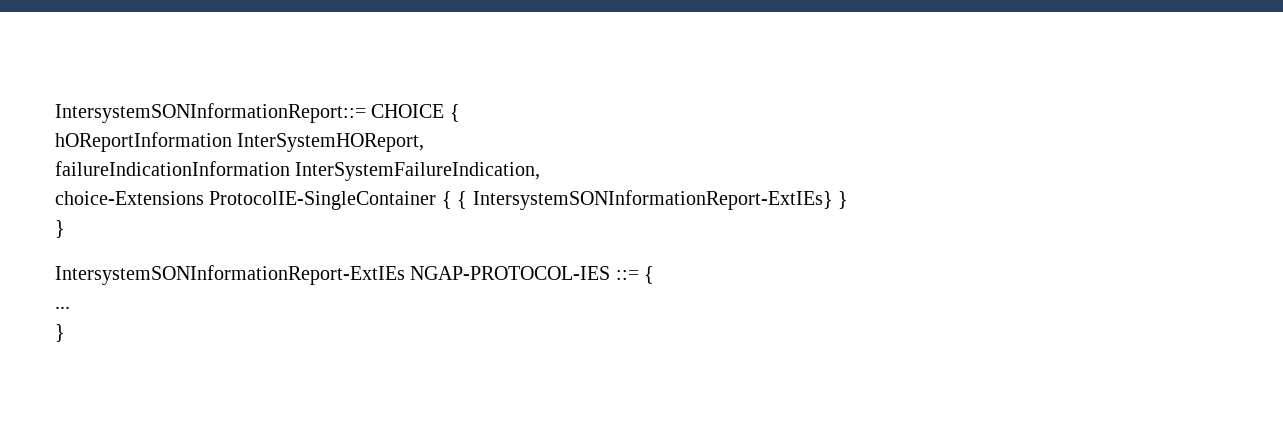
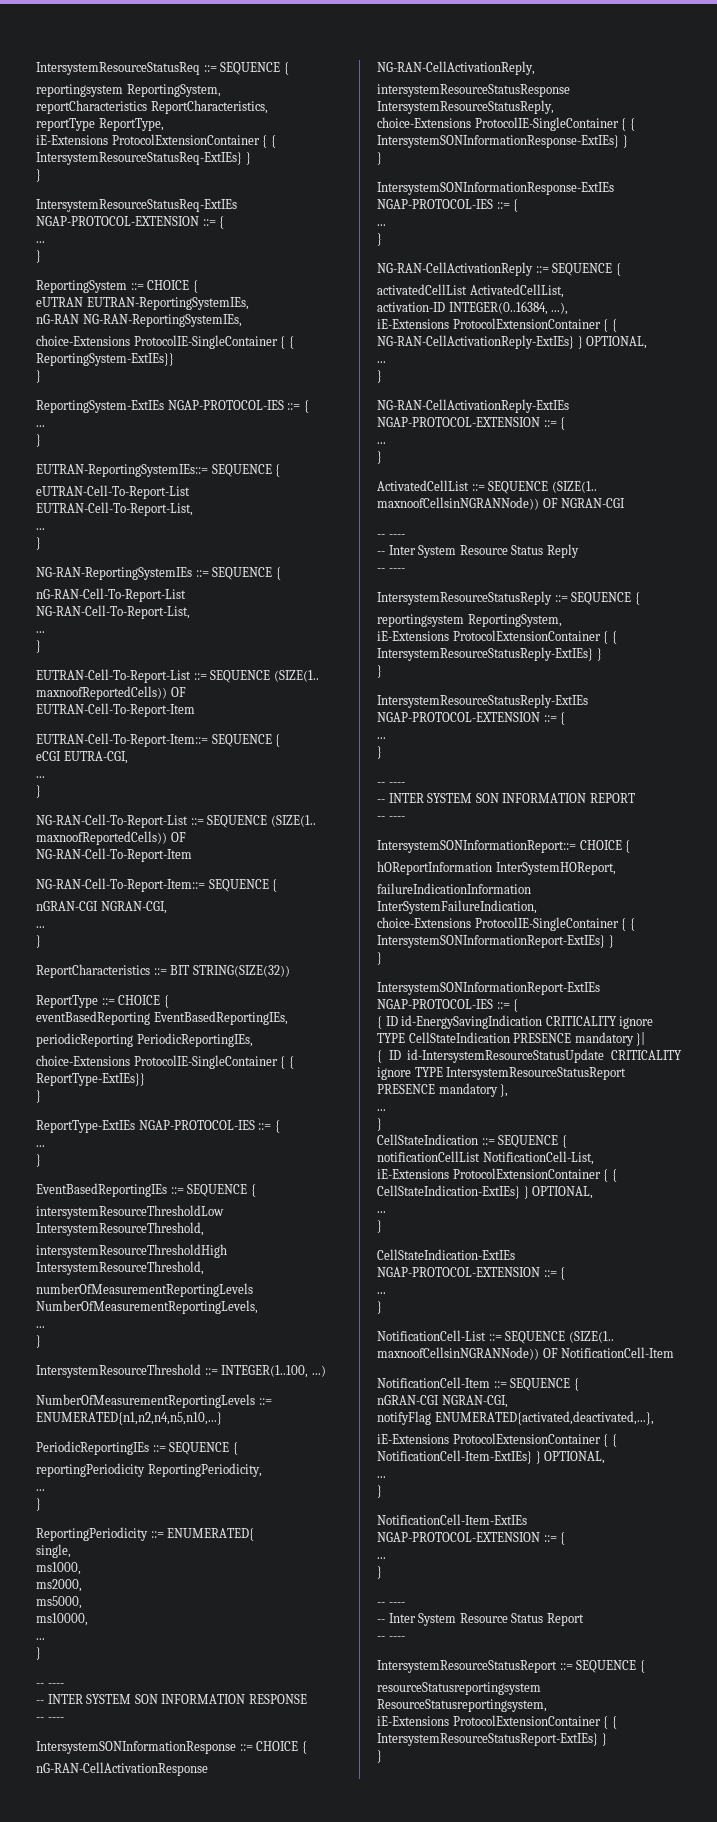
(55, 113) none -> [36,62,289,75] [36,84,221,97] [36,100,268,114] [36,118,164,131] [36,134,276,148] [36,152,251,165] [36,169,41,182] [36,199,237,212] [36,216,225,229] [36,241,45,243] [36,250,41,263] [36,280,198,293] [36,297,249,310] [36,314,242,327] [36,335,294,349] [36,353,174,366] [36,370,41,383] [36,400,309,413] [36,425,45,427] [36,434,41,447] [36,464,281,477] [36,485,190,499] [36,502,193,516] [36,528,45,530] [36,537,41,550] [36,567,281,580] [36,588,186,602] [36,605,190,619] [36,631,45,633] [36,640,41,653] [36,669,319,683] [36,686,186,700] [36,703,195,717] [36,733,281,747] [36,751,128,764] [36,776,45,778] [36,785,41,798] [36,814,316,828] [36,831,186,845] [36,848,192,862] [36,878,278,892] [36,901,167,914] [36,926,45,928] [36,935,41,948] [36,964,290,978] [36,995,169,1008] [36,1011,288,1025] [36,1033,253,1047] [36,1055,294,1069] [36,1073,145,1086] [36,1090,41,1103] [36,1120,280,1133] [36,1145,45,1147] [36,1154,41,1167] [36,1183,256,1197] [36,1205,224,1219] [36,1222,204,1236] [36,1244,227,1258] [36,1261,204,1275] [36,1283,253,1297] [36,1300,258,1314] [36,1326,45,1328] [36,1335,41,1348] [36,1364,326,1378] [36,1394,272,1408] [36,1412,222,1425] [36,1441,238,1455] [36,1463,262,1477] [36,1489,45,1491] [36,1498,41,1511] [36,1527,255,1541] [36,1544,71,1558] [36,1562,81,1575] [36,1579,82,1592] [36,1596,82,1609] [36,1613,88,1626] [36,1638,45,1640] [36,1647,41,1660] [36,1683,64,1687] [36,1694,307,1704] [36,1717,64,1721] [36,1741,307,1754] [36,1762,208,1776] [377,61,535,75] [377,84,570,97] [377,100,554,114] [377,117,635,131] [377,135,628,148] [377,152,382,165] [377,182,614,195] [377,199,519,212] [377,224,386,226] [377,233,382,246] [377,262,621,276] [377,284,564,298] [377,301,569,315] [377,318,617,332] [377,335,648,349] [377,361,386,363] [377,370,382,383] [377,399,569,413] [377,417,566,430] [377,442,386,444] [377,451,382,464] [377,480,597,494] [377,497,626,510] [377,534,405,538] [377,544,579,558] [377,568,405,572] [377,591,640,605] [377,614,562,627] [377,630,617,644] [377,647,602,661] [377,665,382,678] [377,694,588,708] [377,712,566,725] [377,737,386,739] [377,746,382,759] [377,782,405,786] [377,793,635,803] [377,816,405,820] IntersystemResourceStatusReq ::= SEQUENCE { // reportingsystem ReportingSystem, // reportCharacteristics ReportCharacteristics, // reportType ReportType, // iE-Extensions ProtocolExtensionContainer { { IntersystemResourceStatusReq-ExtIEs} } // } // IntersystemResourceStatusReq-ExtIEs NGAP-PROTOCOL-EXTENSION ::= { // ... // } // ReportingSystem ::= CHOICE { // eUTRAN EUTRAN-ReportingSystemIEs, // nG-RAN NG-RAN-ReportingSystemIEs, // choice-Extensions ProtocolIE-SingleContainer { { ReportingSystem-ExtIEs}} // } // ReportingSystem-ExtIEs NGAP-PROTOCOL-IES ::= { // ... // } // EUTRAN-ReportingSystemIEs::= SEQUENCE { // eUTRAN-Cell-To-Report-List EUTRAN-Cell-To-Report-List, // ... // } // NG-RAN-ReportingSystemIEs ::= SEQUENCE { // nG-RAN-Cell-To-Report-List NG-RAN-Cell-To-Report-List, // ... // } // EUTRAN-Cell-To-Report-List ::= SEQUENCE (SIZE(1.. maxnoofReportedCells)) OF EUTRAN-Cell-To-Report-Item // EUTRAN-Cell-To-Report-Item::= SEQUENCE { // eCGI EUTRA-CGI, // ... // } // NG-RAN-Cell-To-Report-List ::= SEQUENCE (SIZE(1.. maxnoofReportedCells)) OF NG-RAN-Cell-To-Report-Item // NG-RAN-Cell-To-Report-Item::= SEQUENCE { // nGRAN-CGI NGRAN-CGI, // ... // } // ReportCharacteristics ::= BIT STRING(SIZE(32)) // ReportType ::= CHOICE { // eventBasedReporting EventBasedReportingIEs, // periodicReporting PeriodicReportingIEs, // choice-Extensions ProtocolIE-SingleContainer { { ReportType-ExtIEs}} // } // ReportType-ExtIEs NGAP-PROTOCOL-IES ::= { // ... // } // EventBasedReportingIEs ::= SEQUENCE { // intersystemResourceThresholdLow IntersystemResourceThreshold, // intersystemResourceThresholdHigh IntersystemResourceThreshold, // numberOfMeasurementReportingLevels NumberOfMeasurementReportingLevels, // ... // } // IntersystemResourceThreshold ::= INTEGER(1..100, ...) // NumberOfMeasurementReportingLevels ::= ENUMERATED{n1,n2,n4,n5,n10,...} // PeriodicReportingIEs ::= SEQUENCE { // reportingPeriodicity ReportingPeriodicity, // ... // } // ReportingPeriodicity ::= ENUMERATED{ // single, // ms1000, // ms2000, // ms5000, // ms10000, // ... // } // -- ---- // -- INTER SYSTEM SON INFORMATION RESPONSE // -- ---- // IntersystemSONInformationResponse ::= CHOICE { // nG-RAN-CellActivationResponse NG-RAN-CellActivationReply, // intersystemResourceStatusResponse IntersystemResourceStatusReply, // choice-Extensions ProtocolIE-SingleContainer { { IntersystemSONInformationResponse-ExtIEs} } // } // IntersystemSONInformationResponse-ExtIEs NGAP-PROTOCOL-IES ::= { // ... // } // NG-RAN-CellActivationReply ::= SEQUENCE { // activatedCellList ActivatedCellList, // activation-ID INTEGER(0..16384, ...), // iE-Extensions ProtocolExtensionContainer { { NG-RAN-CellActivationReply-ExtIEs} } OPTIONAL, // ... // } // NG-RAN-CellActivationReply-ExtIEs NGAP-PROTOCOL-EXTENSION ::= { // ... // } // ActivatedCellList ::= SEQUENCE (SIZE(1.. maxnoofCellsinNGRANNode)) OF NGRAN-CGI // -- ---- // -- Inter System Resource Status Reply // -- ---- // IntersystemResourceStatusReply ::= SEQUENCE { // reportingsystem ReportingSystem, // iE-Extensions ProtocolExtensionContainer { { IntersystemResourceStatusReply-ExtIEs} } // } // IntersystemResourceStatusReply-ExtIEs NGAP-PROTOCOL-EXTENSION ::= { // ... // } // -- ---- // -- INTER SYSTEM SON INFORMATION REPORT // -- ---- //
[55,306,70,309] ... -> [377,1015,654,1029] [377,1032,646,1046] [377,1049,682,1063] [377,1067,627,1080] [377,1083,509,1097] [377,1109,386,1111] [377,1118,382,1131] [377,1134,567,1148] [377,1151,594,1165] [377,1168,617,1182] [377,1185,594,1199] [377,1211,386,1213] [377,1220,382,1233] [377,1249,515,1260] [377,1267,566,1280] [377,1292,386,1294] [377,1301,382,1314] [377,1330,614,1344] [377,1347,675,1360] [377,1377,579,1391] [377,1395,508,1408] [377,1411,654,1425] [377,1433,617,1447] [377,1450,606,1464] [377,1476,386,1478] [377,1485,382,1498] [377,1514,527,1525] [377,1532,566,1545] [377,1557,386,1559] [377,1566,382,1579] [377,1602,405,1606] [377,1613,584,1626] [377,1636,405,1640] [377,1660,645,1673] [377,1682,541,1695] [377,1699,547,1712] [377,1715,617,1729] [377,1733,607,1746] { ID id-EnergySavingIndication CRITICALITY ignore TYPE CellStateIndication PRESENCE mandatory }| // { ID id-IntersystemResourceStatusUpdate CRITICALITY ignore TYPE IntersystemResourceStatusReport PRESENCE mandatory }, // ... // } // CellStateIndication ::= SEQUENCE { // notificationCellList NotificationCell-List, // iE-Extensions ProtocolExtensionContainer { { CellStateIndication-ExtIEs} } OPTIONAL, // ... // } // CellStateIndication-ExtIEs NGAP-PROTOCOL-EXTENSION ::= { // ... // } // NotificationCell-List ::= SEQUENCE (SIZE(1.. maxnoofCellsinNGRANNode)) OF NotificationCell-Item // NotificationCell-Item ::= SEQUENCE { // nGRAN-CGI NGRAN-CGI, // notifyFlag ENUMERATED{activated,deactivated,...}, // iE-Extensions ProtocolExtensionContainer { { NotificationCell-Item-ExtIEs} } OPTIONAL, // ... // } // NotificationCell-Item-ExtIEs NGAP-PROTOCOL-EXTENSION ::= { // ... // } // -- ---- // -- Inter System Resource Status Report // -- ---- // IntersystemResourceStatusReport ::= SEQUENCE { // resourceStatusreportingsystem ResourceStatusreportingsystem, // iE-Extensions ProtocolExtensionContainer { { IntersystemResourceStatusReport-ExtIEs} }

